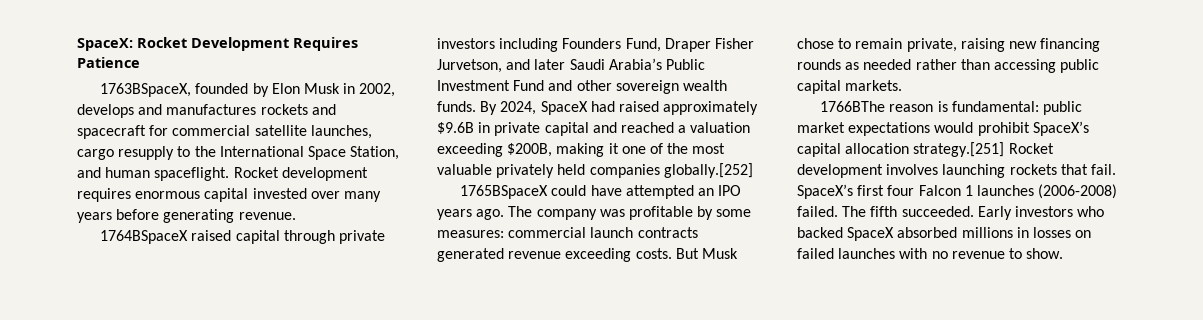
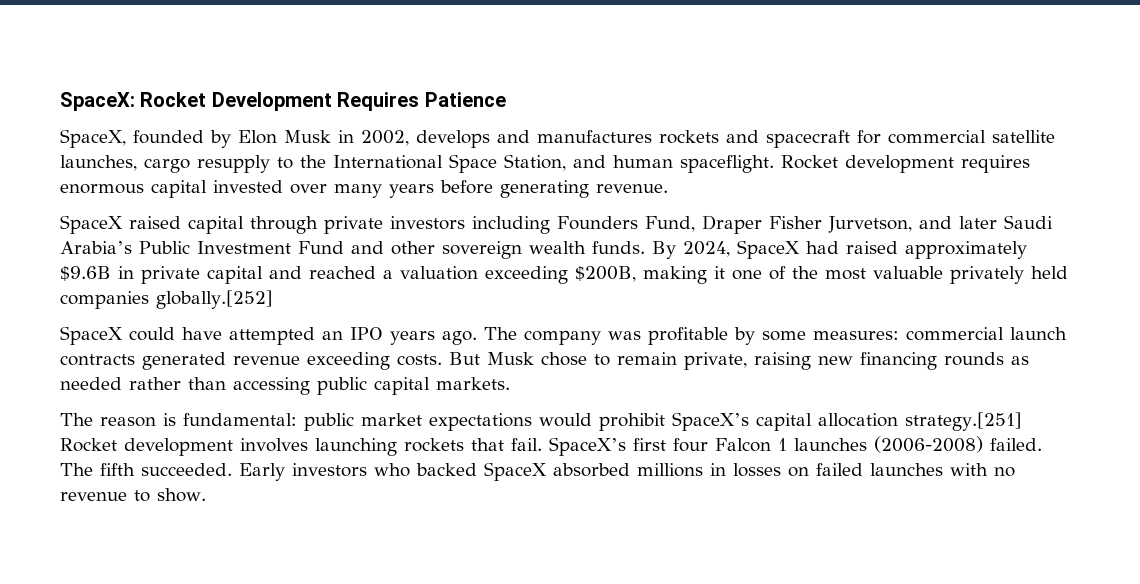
[100,83,192,97] 1763BSpaceX, -> [60,129,126,148] SpaceX,
[100,230,189,244] 1764BSpaceX -> [60,215,123,234] SpaceX
[460,185,549,199] 1765BSpaceX -> [60,326,123,345] SpaceX
[820,101,886,112] 1766BThe -> [60,413,93,426] The

